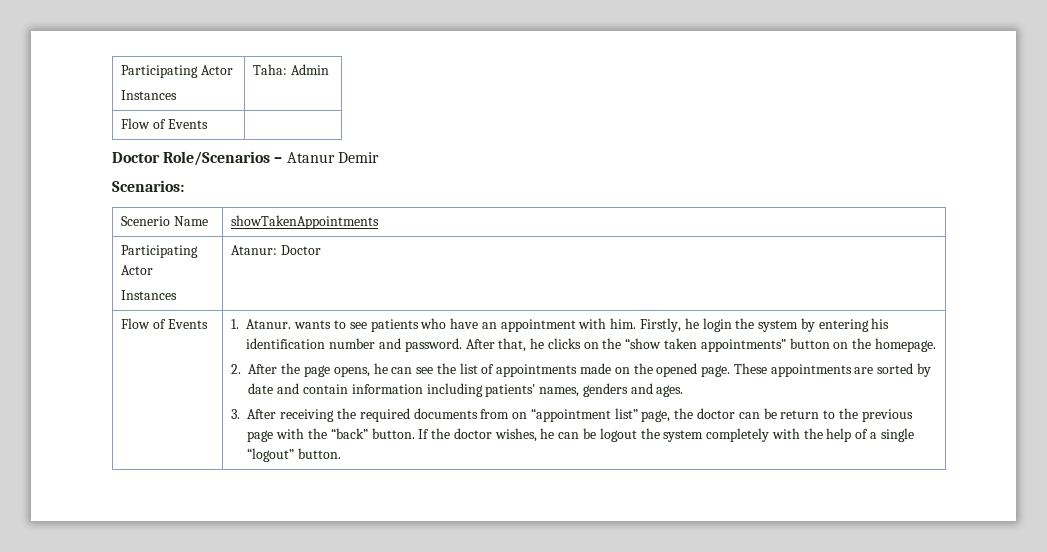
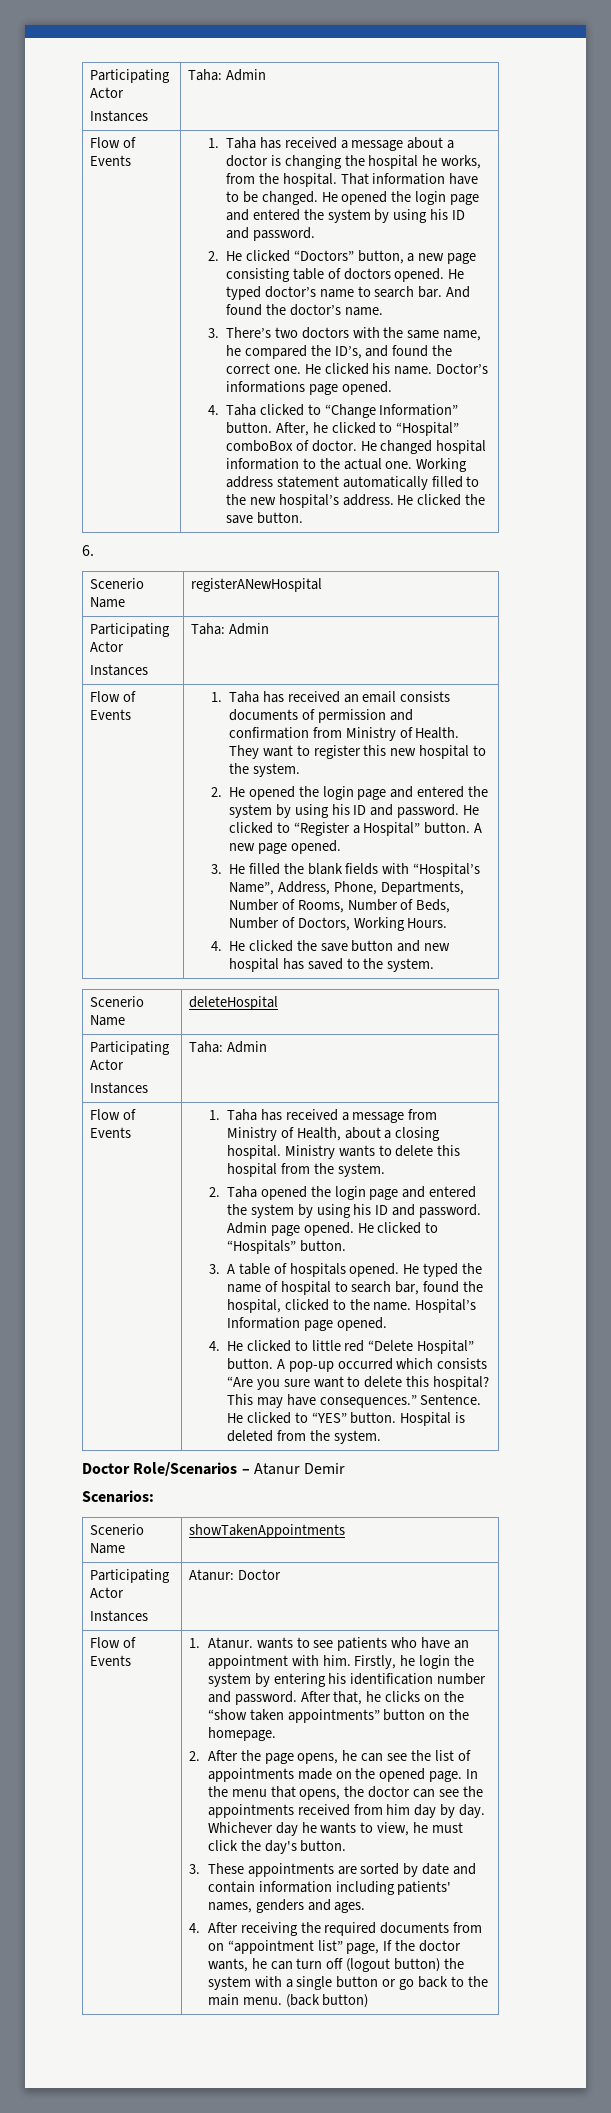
[121,65,234,78] [121,90,178,100] [253,64,330,75] [121,118,208,129] Participating Actor // Instances | Taha: Admin // Flow of Events | -> [90,69,171,83] [90,87,125,98] [90,110,149,122] [188,69,267,81] [90,137,137,148] [90,155,132,166] [207,137,455,151] [225,155,482,169] [225,173,479,187] [225,191,480,205] [225,209,466,223] [225,227,315,241] [207,250,477,264] [225,268,465,282] [225,286,471,300] [225,304,383,316] [207,327,482,341] [225,345,453,359] [225,363,489,375] [225,381,392,395] [207,404,459,418] [225,422,460,436] [225,440,487,454] [225,458,468,472] [225,476,480,490] [225,494,486,508] [225,512,303,524] [82,545,94,556] [90,578,145,589] [90,597,126,608] [191,578,323,592] [90,623,171,637] [90,641,125,652] [90,664,149,676] [191,623,270,635] [90,691,137,702] [90,709,132,720] [210,691,451,703] [228,709,413,723] [228,727,460,741] [228,745,487,759] [228,763,300,777] [210,786,489,800] [228,804,480,818] [228,822,483,836] [228,840,341,854] [210,863,481,877] [228,881,464,895] [228,899,451,913] [228,917,448,931] [210,940,451,952] [228,958,435,972] [90,996,145,1007] [90,1015,126,1026] [189,996,279,1010] [90,1041,171,1055] [90,1059,125,1070] [90,1082,149,1094] [189,1041,268,1053] [90,1109,137,1120] [90,1127,132,1138] [208,1109,438,1123] [226,1127,441,1141] [226,1145,461,1159] [226,1163,385,1177] [208,1186,477,1200] [226,1204,482,1218] [226,1222,439,1236] [226,1240,346,1254] [208,1263,483,1277] [226,1281,484,1295] [226,1299,477,1313] [226,1317,387,1331] [208,1340,475,1354] [226,1358,488,1372] [226,1376,490,1390] [226,1394,482,1408] [226,1412,466,1426] [226,1430,381,1444] Participating Actor // Instances | Taha: Admin // Flow of Events | 1. Taha has received a message about a doctor is changing the hospital he works, from the hospital. That information have to be changed. He opened the login page and entered the system by using his ID and password. // 2. He clicked “Doctors” button, a new page consisting table of doctors opened. He typed doctor’s name to search bar. And found the doctor’s name. // 3. There’s two doctors with the same name, he compared the ID’s, and found the correct one. He clicked his name. Doctor’s informations page opened. // 4. Taha clicked to “Change Information” button. After, he clicked to “Hospital” comboBox of doctor. He changed hospital information to the actual one. Working address statement automatically filled to the new hospital’s address. He clicked the save button. // 6. // Scenerio Name | registerANewHospital // Participating Actor // Instances | Taha: Admin // Flow of Events | 1. Taha has received an email consists documents of permission and confirmation from Ministry of Health. They want to register this new hospital to the system. // 2. He opened the login page and entered the system by using his ID and password. He clicked to “Register a Hospital” button. A new page opened. // 3. He filled the blank fields with “Hospital’s Name”, Address, Phone, Departments, Number of Rooms, Number of Beds, Number of Doctors, Working Hours. // 4. He clicked the save button and new hospital has saved to the system. // Scenerio Name | deleteHospital // Participating Actor // Instances | Taha: Admin // Flow of Events | 1. Taha has received a message from Ministry of Health, about a closing hospital. Ministry wants to delete this hospital from the system. // 2. Taha opened the login page and entered the system by using his ID and password. Admin page opened. He clicked to “Hospitals” button. // 3. A table of hospitals opened. He typed the name of hospital to search bar, found the hospital, clicked to the name. Hospital’s Information page opened. // 4. He clicked to little red “Delete Hospital” button. A pop-up occurred which consists “Are you sure want to delete this hospital? This may have consequences.” Sentence. He clicked to “YES” button. Hospital is deleted from the system.
(731, 371) none -> [466,1769,479,1779] [207,1786,484,1800] [207,1804,486,1818] [207,1822,464,1836] [207,1840,347,1854] [189,1864,201,1874] In the menu that opens, the doctor can see the appointments received from him day by day. Whichever day he wants to view, he must click the day's button. // 3.
[231,409,241,419] 3. -> [189,1923,201,1933] 4.
[674,408,913,422] [247,428,415,442] the doctor can be return to the previous page with the “back” button. -> (380, 1948) none
[494,428,914,442] [247,448,342,462] wishes, he can be logout the system completely with the help of a single “logout” button. -> [207,1958,465,1972] [207,1976,488,1990] [207,1994,369,2008] wants, he can turn off (logout button) the system with a single button or go back to the main menu. (back button)

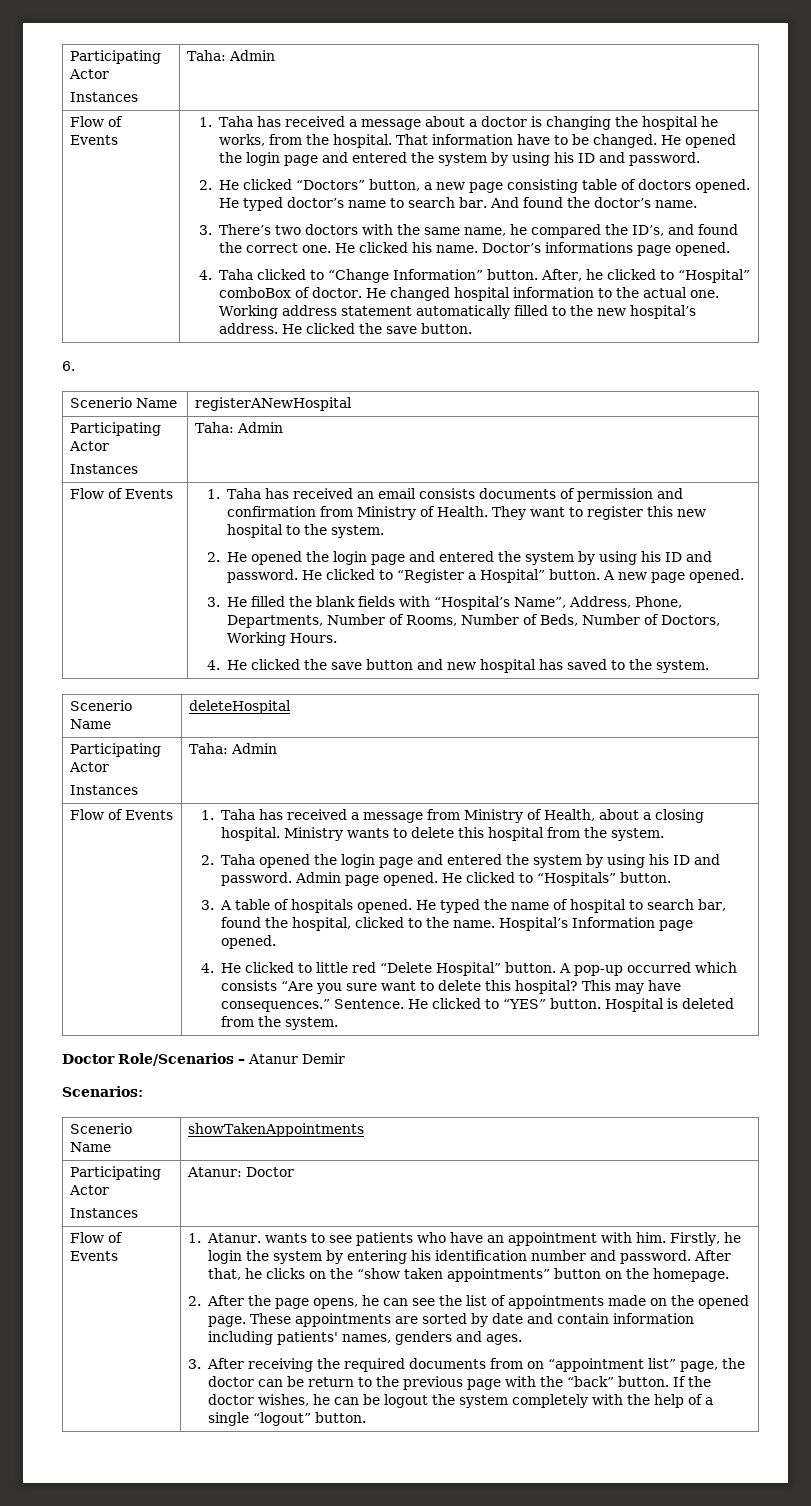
[466,1769,479,1779] [207,1786,484,1800] [207,1804,486,1818] [207,1822,464,1836] [207,1840,347,1854] [189,1864,201,1874] In the menu that opens, the doctor can see the appointments received from him day by day. Whichever day he wants to view, he must click the day's button. // 3. -> (247, 1321) none
[189,1923,201,1933] 4. -> [188,1359,202,1369] 3.
(380, 1948) none -> [722,1358,746,1369] [208,1376,670,1390] the doctor can be return to the previous page with the “back” button.
[207,1958,465,1972] [207,1976,488,1990] [207,1994,369,2008] wants, he can turn off (logout button) the system with a single button or go back to the main menu. (back button) -> [258,1394,714,1408] [208,1412,367,1426] wishes, he can be logout the system completely with the help of a single “logout” button.

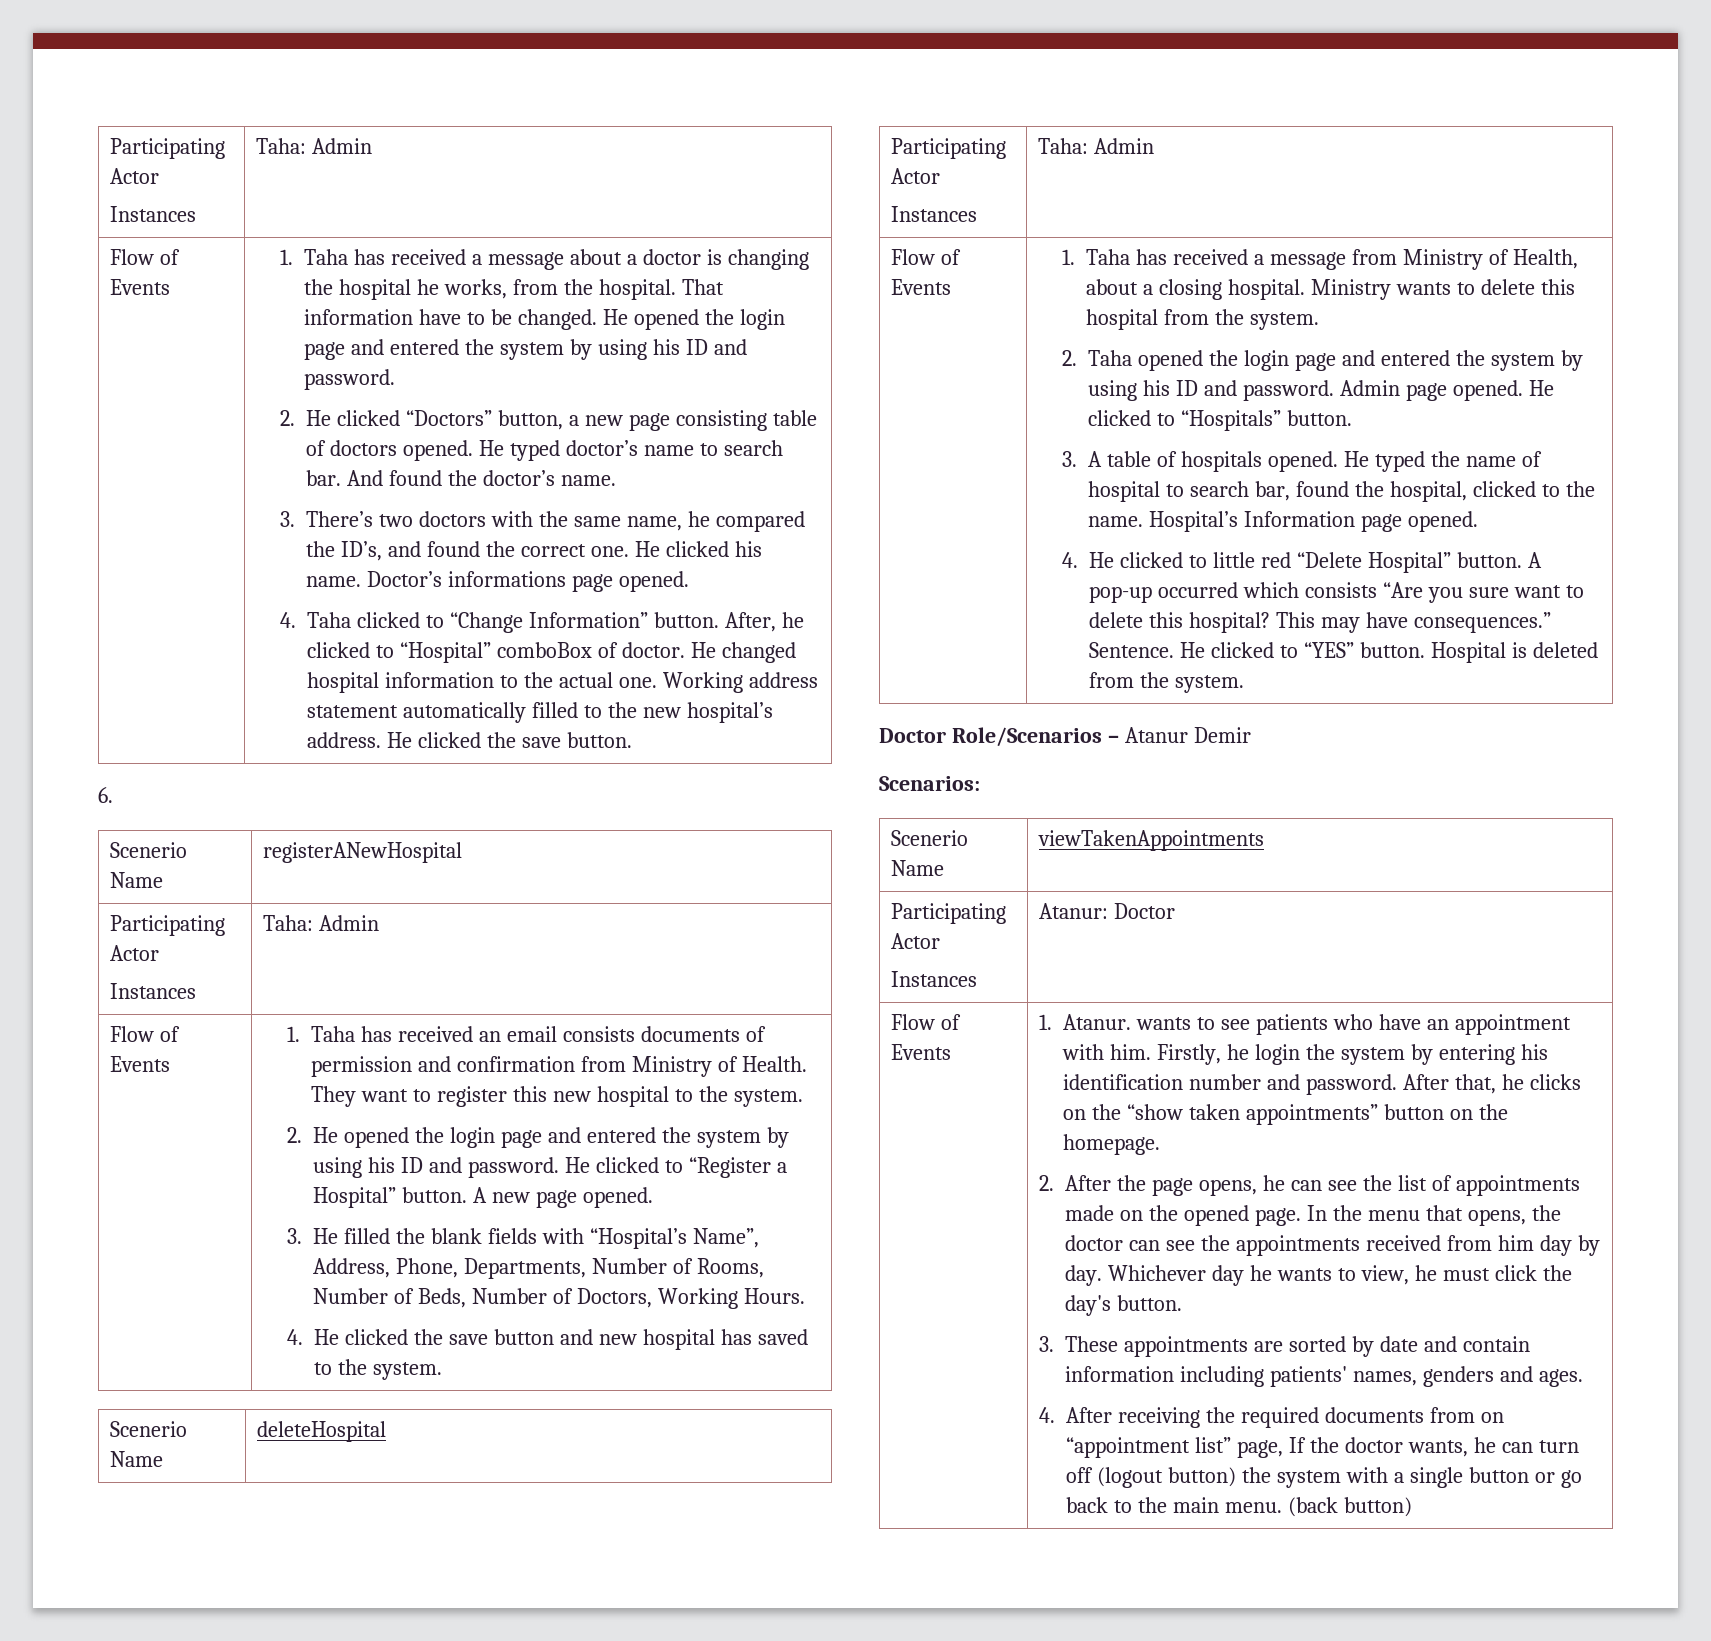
[188,1123,365,1137] showTakenAppointments -> [1038,830,1265,851] viewTakenAppointments
(247, 1321) none -> [1307,1205,1561,1226] [1065,1235,1600,1256] [1065,1265,1572,1286] [1065,1295,1183,1316] [1039,1336,1055,1352] In the menu that opens, the doctor can see the appointments received from him day by day. Whichever day he wants to view, he must click the day's button. // 3.
[188,1359,202,1369] 3. -> [1039,1407,1056,1423] 4.
[722,1358,746,1369] [208,1376,670,1390] the doctor can be return to the previous page with the “back” button. -> (1284, 1449) none
[258,1394,714,1408] [208,1412,367,1426] wishes, he can be logout the system completely with the help of a single “logout” button. -> [1407,1437,1579,1457] [1066,1467,1582,1488] [1066,1497,1412,1517] wants, he can turn off (logout button) the system with a single button or go back to the main menu. (back button)

